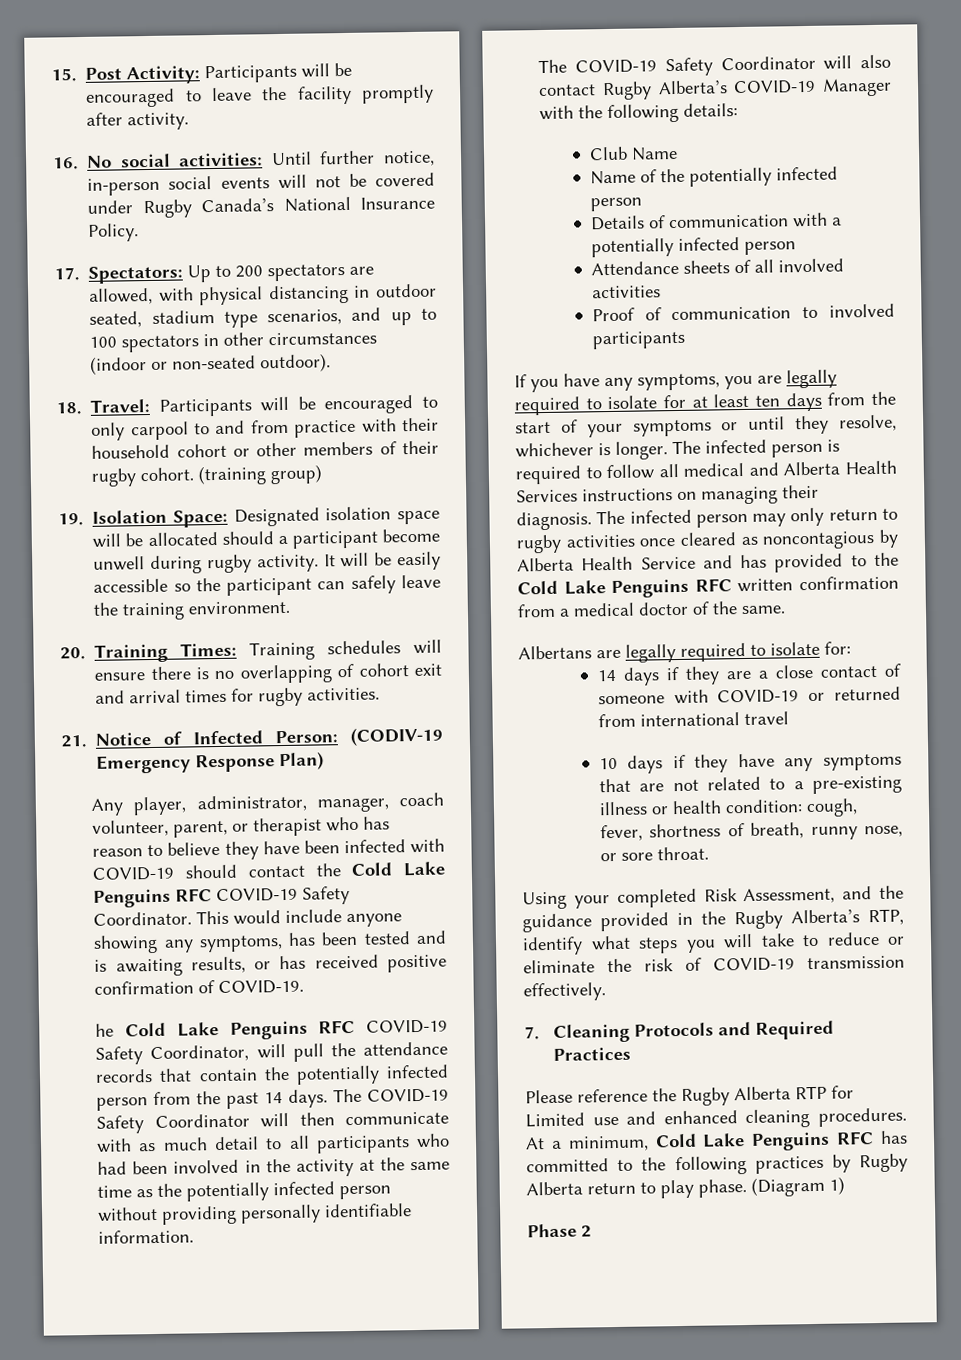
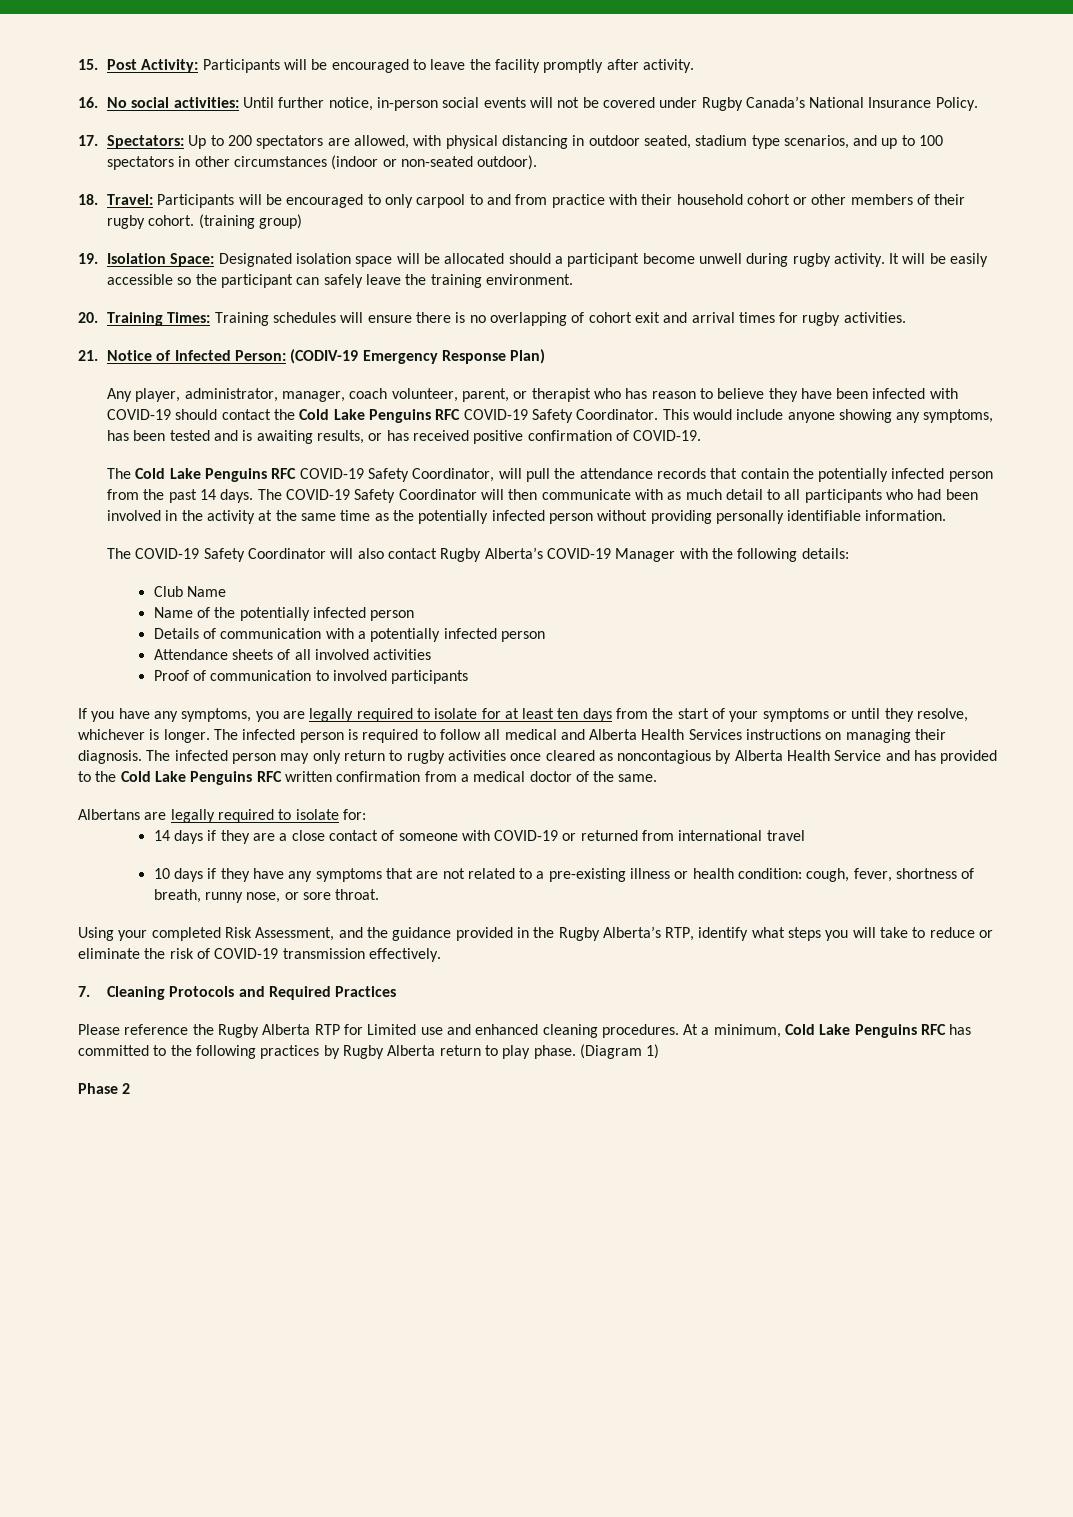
[95,1023,115,1037] he -> [107,468,132,479] The

